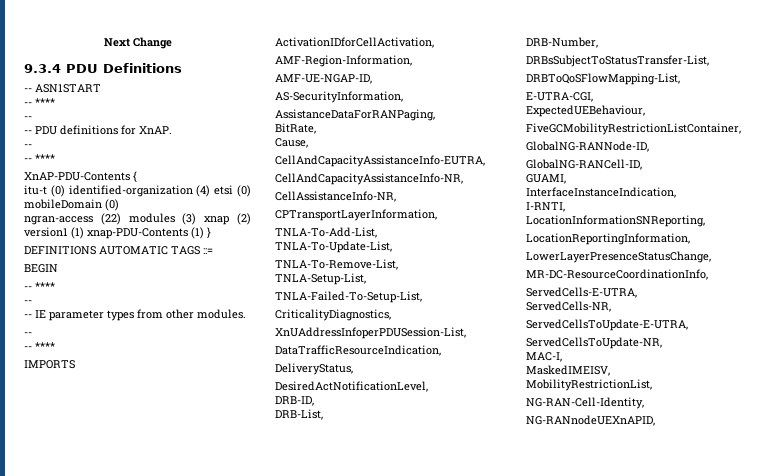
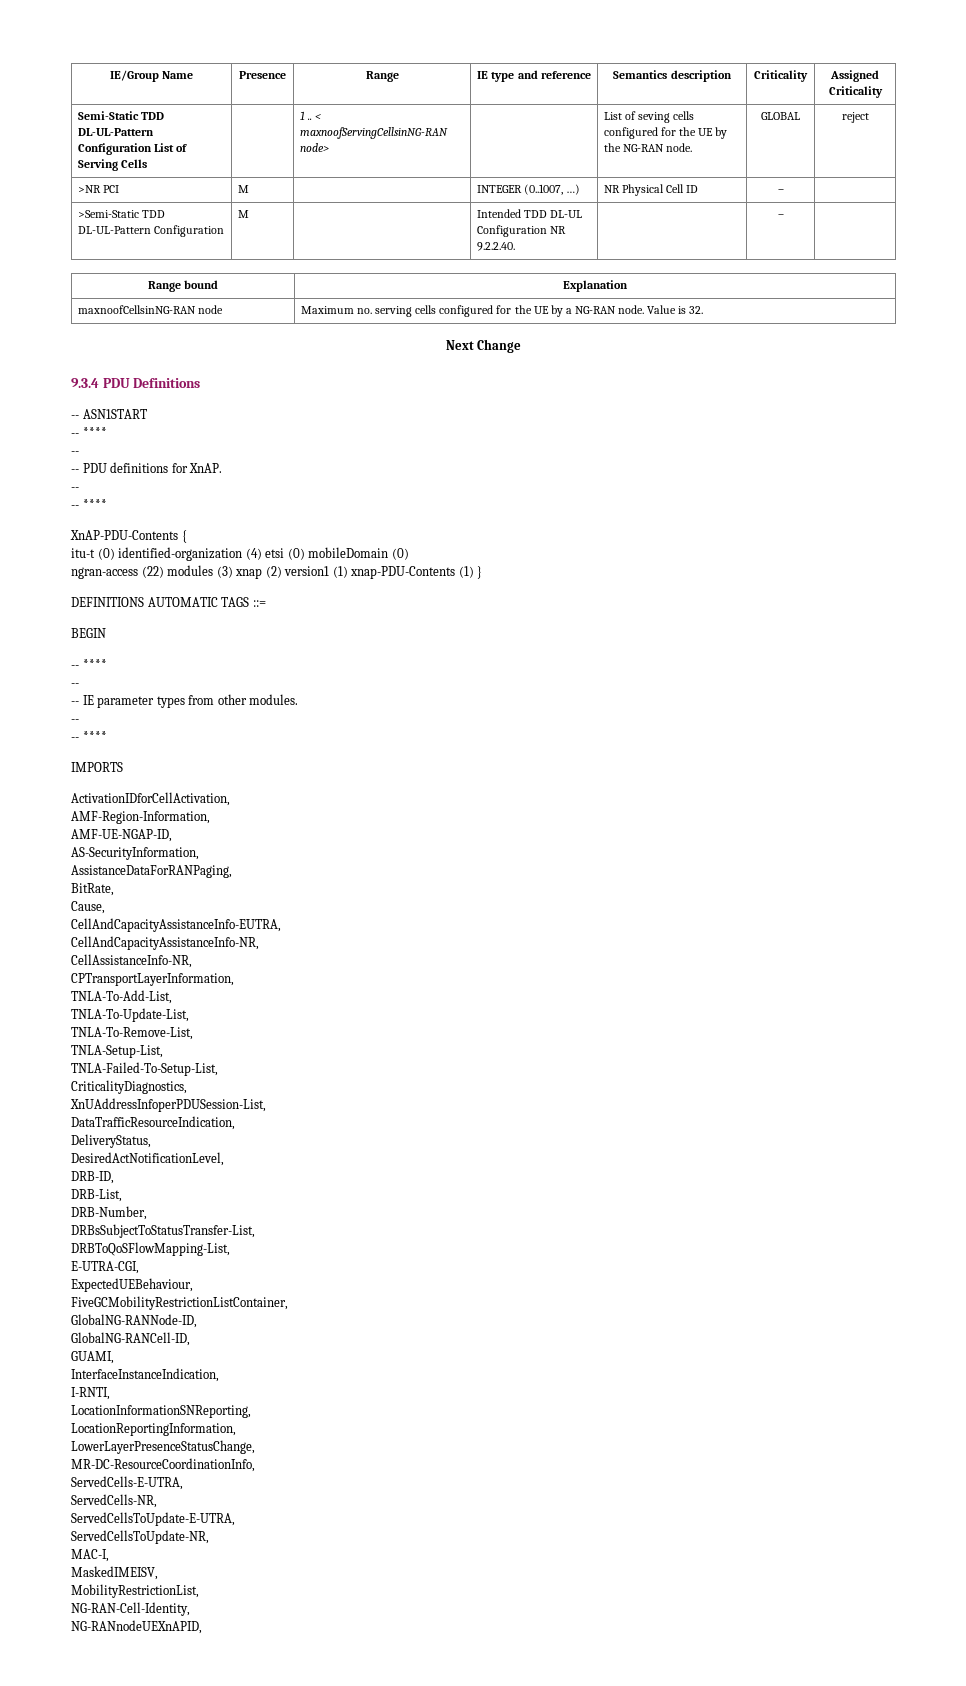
(103, 42) none -> [109,70,194,82] [239,71,286,79] [365,71,399,82] [477,70,591,82] [613,70,732,82] [754,70,808,82] [830,70,879,82] [828,86,883,98] [77,111,165,120] [77,128,154,136] [77,143,188,155] [77,159,148,171] [299,111,322,120] [299,127,448,139] [299,143,329,152] [603,111,695,123] [603,127,728,139] [603,143,693,152] [761,112,800,120] [841,112,869,123] [77,185,120,193] [237,185,249,193] [476,184,581,195] [603,184,699,196] [777,189,784,193] [77,210,166,218] [77,225,225,237] [237,210,249,218] [476,209,583,218] [476,225,567,237] [476,242,515,251] [777,214,784,218] [147,280,219,292] [563,280,628,292] [77,305,224,314] [300,305,704,317] IE/Group Name | Presence | Range | IE type and reference | Semantics description | Criticality | Assigned Criticality // Semi-Static TDD DL-UL-Pattern Configuration List of Serving Cells | | 1 .. < maxnoofServingCellsinNG-RAN node> | | List of seving cells configured for the UE by the NG-RAN node. | GLOBAL | reject // >NR PCI | M | | INTEGER (0..1007, …) | NR Physical Cell ID | – | // >Semi-Static TDD DL-UL-Pattern Configuration | M | | Intended TDD DL-UL Configuration NR 9.2.2.40. | | – | // Range bound | Explanation // maxnoofCellsinNG-RAN node | Maximum no. serving cells configured for the UE by a NG-RAN node. Value is 32. //

